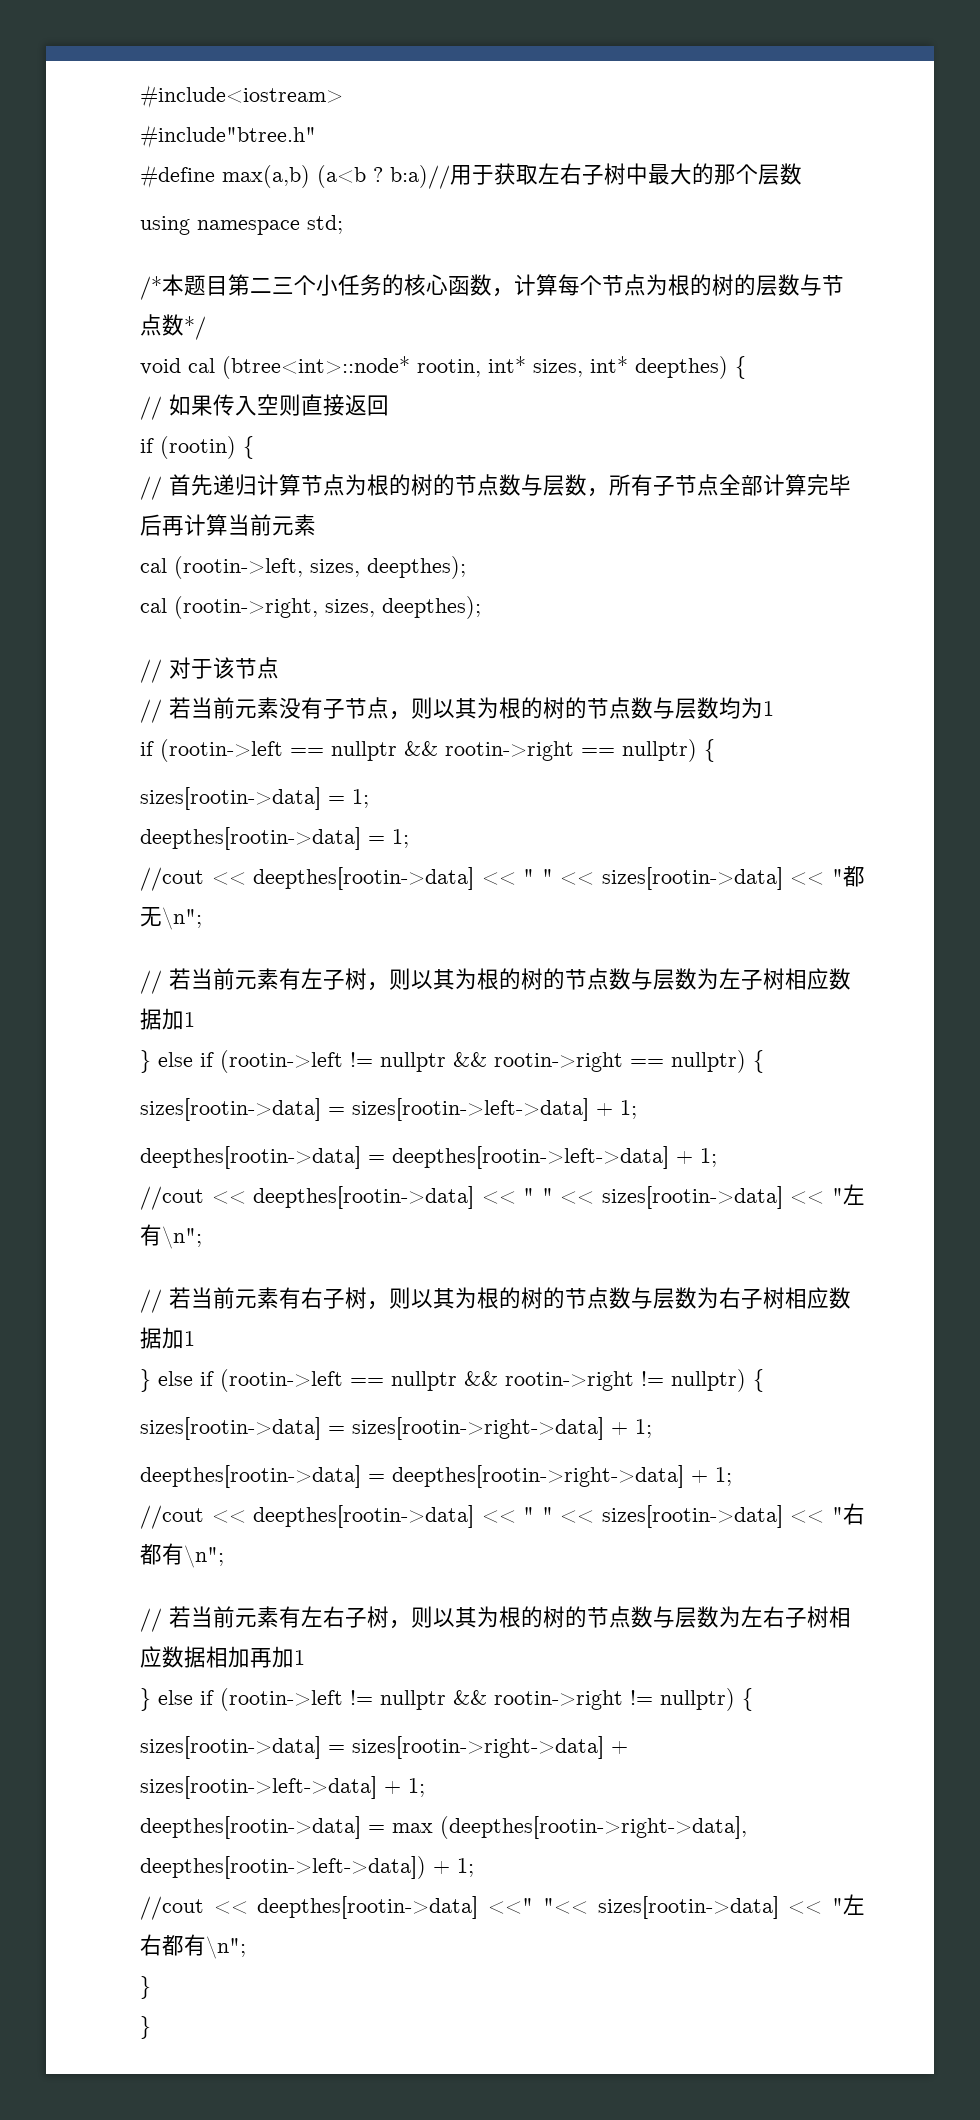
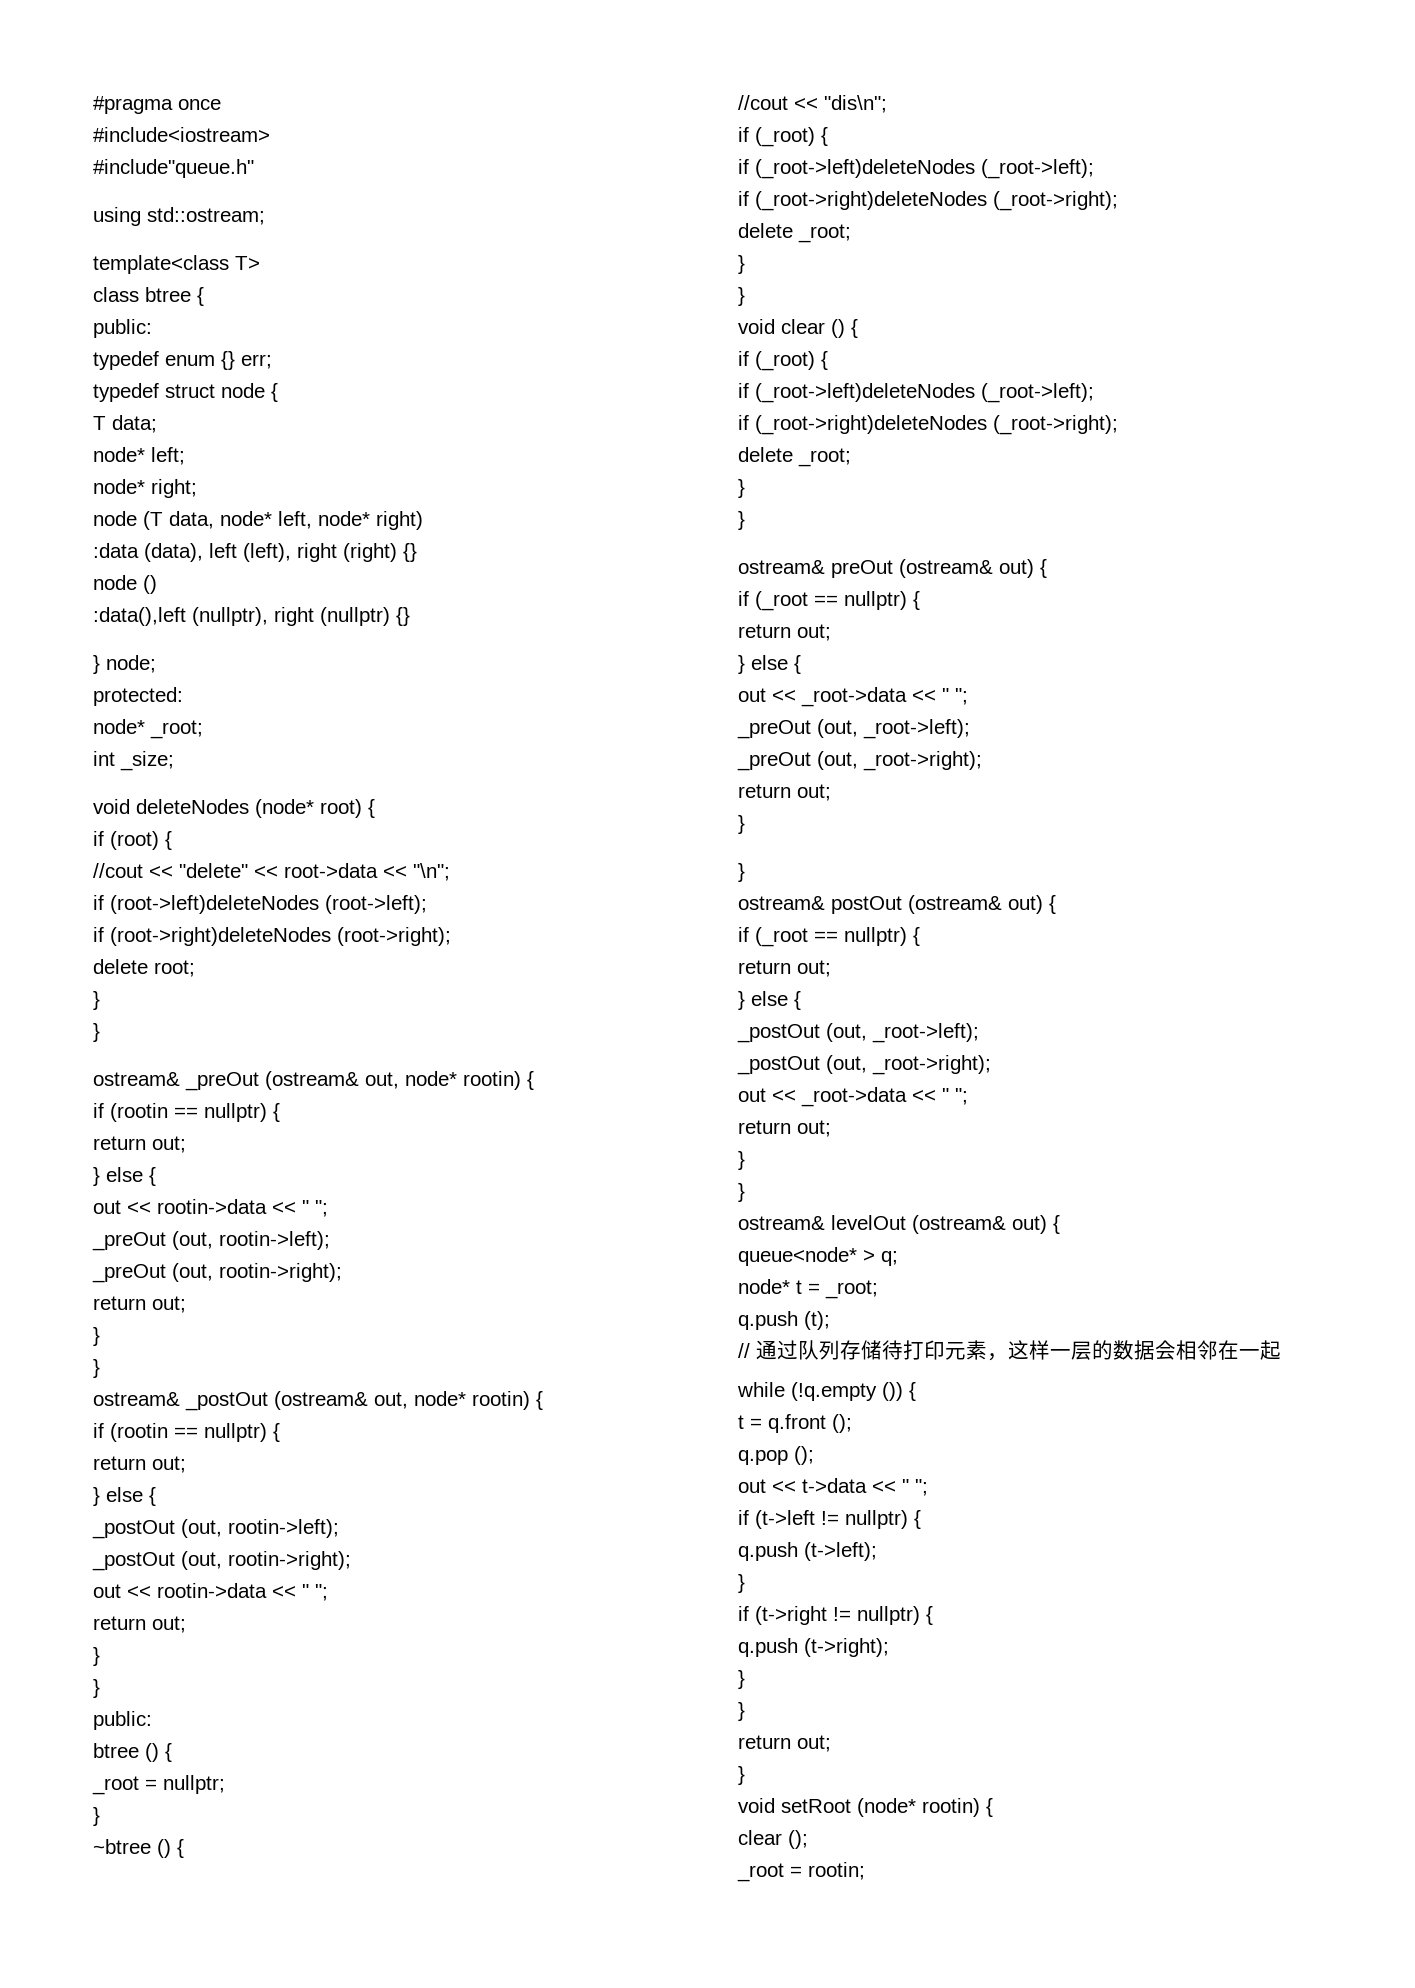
(140, 96) none -> [93,96,221,114] #pragma once //
[140,125,316,148] [140,163,802,189] [140,215,343,235] [140,274,844,300] [140,314,206,340] [140,356,746,379] [140,394,389,420] [140,436,254,459] [140,474,851,500] [140,514,316,536] [140,556,466,579] [140,596,481,619] [140,657,279,683] [140,697,774,723] [140,739,715,762] [140,787,369,810] [140,827,409,850] [140,866,865,891] [140,907,202,930] [140,968,851,994] [140,1008,195,1030] [140,1050,764,1073] [140,1098,637,1121] [140,1146,717,1169] [140,1184,865,1210] [140,1224,202,1249] [140,1287,851,1313] [140,1327,195,1349] [140,1369,764,1392] [140,1417,652,1440] [140,1465,732,1488] [140,1503,865,1529] [140,1543,224,1568] [140,1606,851,1632] [140,1646,305,1668] [140,1688,753,1711] [140,1736,628,1759] [140,1776,425,1799] [140,1816,747,1839] [140,1856,474,1879] [140,1894,865,1920] [140,1934,246,1959] [140,1976,151,1999] [140,2016,151,2039] #include"btree.h" // #define max(a,b) (a<b ? b:a)//用于获取左右子树中最大的那个层数 // using namespace std; // /*本题目第二三个小任务的核心函数，计算每个节点为根的树的层数与节点数*/ // void cal (btree<int>::node* rootin, int* sizes, int* deepthes) { // // 如果传入空则直接返回 // if (rootin) { // // 首先递归计算节点为根的树的节点数与层数，所有子节点全部计算完毕后再计算当前元素 // cal (rootin->left, sizes, deepthes); // cal (rootin->right, sizes, deepthes); // // 对于该节点 // // 若当前元素没有子节点，则以其为根的树的节点数与层数均为1 // if (rootin->left == nullptr && rootin->right == nullptr) { // sizes[rootin->data] = 1; // deepthes[rootin->data] = 1; // //cout << deepthes[rootin->data] << " " << sizes[rootin->data] << "都无\n"; // // 若当前元素有左子树，则以其为根的树的节点数与层数为左子树相应数据加1 // } else if (rootin->left != nullptr && rootin->right == nullptr) { // sizes[rootin->data] = sizes[rootin->left->data] + 1; // deepthes[rootin->data] = deepthes[rootin->left->data] + 1; // //cout << deepthes[rootin->data] << " " << sizes[rootin->data] << "左有\n"; // // 若当前元素有右子树，则以其为根的树的节点数与层数为右子树相应数据加1 // } else if (rootin->left == nullptr && rootin->right != nullptr) { // sizes[rootin->data] = sizes[rootin->right->data] + 1; // deepthes[rootin->data] = deepthes[rootin->right->data] + 1; // //cout << deepthes[rootin->data] << " " << sizes[rootin->data] << "右都有\n"; // // 若当前元素有左右子树，则以其为根的树的节点数与层数为左右子树相应数据相加再加1 // } else if (rootin->left != nullptr && rootin->right != nullptr) { // sizes[rootin->data] = sizes[rootin->right->data] + sizes[rootin->left->data] + 1; // deepthes[rootin->data] = max (deepthes[rootin->right->data], deepthes[rootin->left->data]) + 1; // //cout << deepthes[rootin->data] <<" "<< sizes[rootin->data] << "左右都有\n"; // } // } -> [93,159,254,178] [93,207,265,226] [93,255,260,274] [93,287,204,306] [93,319,152,338] [93,351,272,370] [93,383,278,402] [93,415,157,433] [93,447,185,465] [93,479,197,498] [93,511,423,530] [93,543,417,562] [93,575,157,594] [93,607,410,626] [93,655,156,674] [93,687,183,706] [93,719,203,739] [93,751,174,771] [93,799,375,818] [93,831,172,850] [93,863,450,881] [93,895,427,914] [93,927,451,946] [93,959,195,977] [93,991,100,1010] [93,1023,100,1042] [93,1071,534,1091] [93,1103,280,1122] [93,1136,186,1153] [93,1167,156,1186] [93,1199,328,1217] [92,1231,330,1251] [92,1263,342,1283] [93,1296,186,1313] [93,1327,100,1346] [93,1359,100,1378] [93,1391,543,1411] [93,1423,280,1442] [93,1456,186,1473] [93,1487,156,1506] [92,1519,339,1539] [92,1551,351,1571] [93,1583,328,1601] [93,1616,186,1633] [93,1647,100,1666] [93,1679,100,1698] [93,1711,152,1730] [93,1743,172,1762] [92,1775,225,1795] [93,1807,100,1826] [93,1839,184,1858] [738,95,887,113] [738,127,828,147] [738,159,1094,179] [738,191,1118,211] [738,223,851,243] [738,255,745,274] [738,287,745,306] [738,319,858,338] [738,351,828,371] [738,383,1094,403] [738,415,1118,435] [738,447,851,467] [738,479,745,498] [738,511,745,530] [738,559,1047,578] [738,591,920,611] [738,624,831,641] [738,655,801,674] [738,687,968,707] [737,719,970,739] [737,751,982,771] [738,784,831,801] [738,815,745,834] [738,863,745,882] [738,895,1056,914] [738,927,920,947] [738,960,831,977] [738,991,801,1010] [737,1023,979,1043] [737,1055,991,1075] [738,1087,968,1107] [738,1120,831,1137] [738,1151,745,1170] [738,1183,745,1202] [738,1215,1060,1234] [738,1247,898,1266] [738,1279,878,1299] [738,1311,830,1330] [738,1340,1281,1361] [737,1382,916,1401] [738,1414,852,1433] [738,1446,814,1465] [738,1478,928,1496] [738,1510,921,1529] [738,1542,877,1561] [738,1574,745,1593] [738,1606,933,1625] [738,1638,889,1657] [738,1670,745,1689] [738,1702,745,1721] [738,1735,831,1752] [738,1766,745,1785] [738,1798,993,1817] [738,1830,808,1849] [737,1862,865,1882] #include"queue.h" // using std::ostream; // template<class T> // class btree { // public: // typedef enum {} err; // typedef struct node { // T data; // node* left; // node* right; // node (T data, node* left, node* right) // :data (data), left (left), right (right) {} // node () // :data(),left (nullptr), right (nullptr) {} // } node; // protected: // node* _root; // int _size; // void deleteNodes (node* root) { // if (root) { // //cout << "delete" << root->data << "\n"; // if (root->left)deleteNodes (root->left); // if (root->right)deleteNodes (root->right); // delete root; // } // } // ostream& _preOut (ostream& out, node* rootin) { // if (rootin == nullptr) { // return out; // } else { // out << rootin->data << " "; // _preOut (out, rootin->left); // _preOut (out, rootin->right); // return out; // } // } // ostream& _postOut (ostream& out, node* rootin) { // if (rootin == nullptr) { // return out; // } else { // _postOut (out, rootin->left); // _postOut (out, rootin->right); // out << rootin->data << " "; // return out; // } // } // public: // btree () { // _root = nullptr; // } // ~btree () { // //cout << "dis\n"; // if (_root) { // if (_root->left)deleteNodes (_root->left); // if (_root->right)deleteNodes (_root->right); // delete _root; // } // } // void clear () { // if (_root) { // if (_root->left)deleteNodes (_root->left); // if (_root->right)deleteNodes (_root->right); // delete _root; // } // } // ostream& preOut (ostream& out) { // if (_root == nullptr) { // return out; // } else { // out << _root->data << " "; // _preOut (out, _root->left); // _preOut (out, _root->right); // return out; // } // } // ostream& postOut (ostream& out) { // if (_root == nullptr) { // return out; // } else { // _postOut (out, _root->left); // _postOut (out, _root->right); // out << _root->data << " "; // return out; // } // } // ostream& levelOut (ostream& out) { // queue<node* > q; // node* t = _root; // q.push (t); // // 通过队列存储待打印元素，这样一层的数据会相邻在一起 // while (!q.empty ()) { // t = q.front (); // q.pop (); // out << t->data << " "; // if (t->left != nullptr) { // q.push (t->left); // } // if (t->right != nullptr) { // q.push (t->right); // } // } // return out; // } // void setRoot (node* rootin) { // clear (); // _root = rootin;

